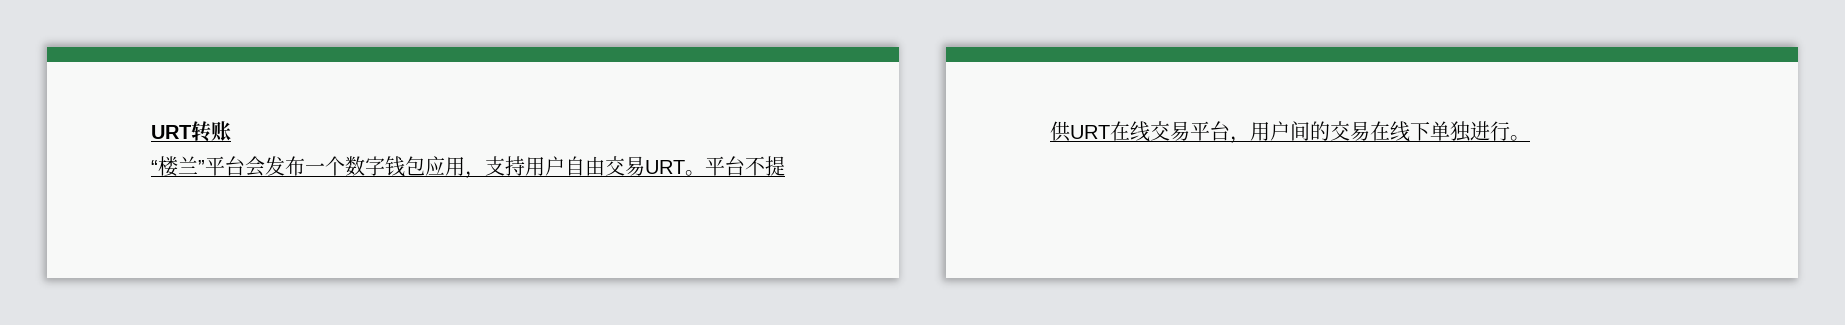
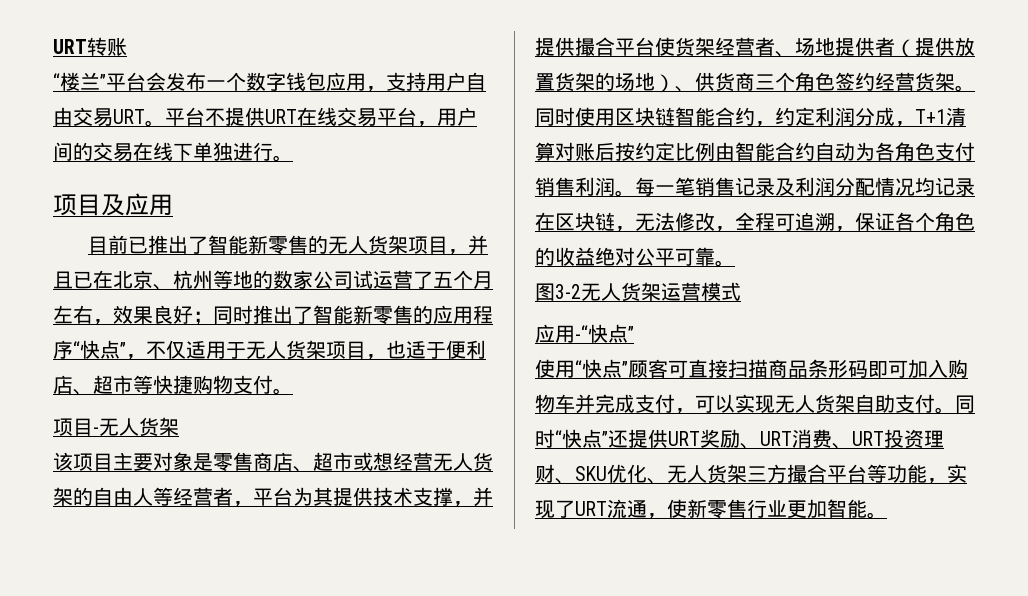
(1530, 138) none -> [53,193,173,216] [87,235,488,255] [53,270,493,290] [53,305,493,325] [53,340,486,360] [53,375,293,395] [53,417,179,437] [53,452,493,472] [53,487,493,507] [535,37,975,58] [535,72,975,93] [535,107,966,127] [535,142,975,161] [535,177,975,197] [535,212,975,232] [535,247,735,267] [535,282,741,302] [535,324,634,343] [535,359,968,379] [535,394,975,414] [535,429,944,449] [535,464,967,484] [535,499,887,519] // 项目及应用 // 目前已推出了智能新零售的无人货架项目，并且已在北京、杭州等地的数家公司试运营了五个月左右，效果良好；同时推出了智能新零售的应用程序“快点”，不仅适用于无人货架项目，也适于便利店、超市等快捷购物支付。 // 项目-无人货架 // 该项目主要对象是零售商店、超市或想经营无人货架的自由人等经营者，平台为其提供技术支撑，并提供撮合平台使货架经营者、场地提供者（提供放置货架的场地）、供货商三个角色签约经营货架。同时使用区块链智能合约，约定利润分成，T+1清算对账后按约定比例由智能合约自动为各角色支付销售利润。每一笔销售记录及利润分配情况均记录在区块链，无法修改，全程可追溯，保证各个角色的收益绝对公平可靠。 // 图3-2无人货架运营模式 // 应用-“快点” // 使用“快点”顾客可直接扫描商品条形码即可加入购物车并完成支付，可以实现无人货架自助支付。同时“快点”还提供URT奖励、URT消费、URT投资理财、SKU优化、无人货架三方撮合平台等功能，实现了URT流通，使新零售行业更加智能。

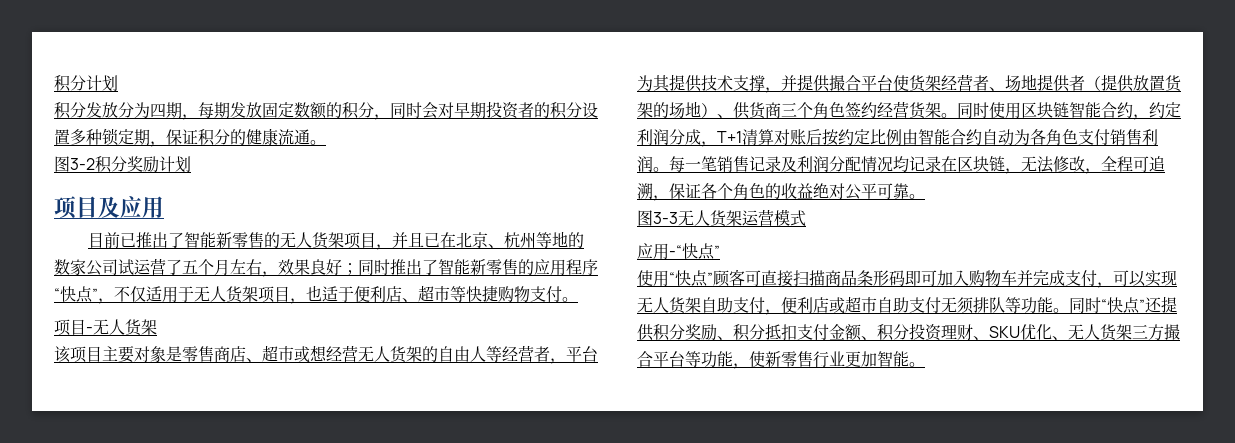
[53,37,127,56] [53,72,486,92] [53,107,477,127] [53,142,293,162] URT转账 // “楼兰”平台会发布一个数字钱包应用，支持用户自由交易URT。平台不提供URT在线交易平台，用户间的交易在线下单独进行。 -> [54,75,118,92] [54,101,598,120] [54,128,326,147] [54,156,191,173] 积分计划 // 积分发放分为四期，每期发放固定数额的积分，同时会对早期投资者的积分设置多种锁定期，保证积分的健康流通。 // 图3-2积分奖励计划
[555,284,581,299] 3-2 -> [653,212,678,224] 3-3
(935, 403) none -> [765,296,1053,315] ，便利店或超市自助支付无须排队等功能
[668,429,884,449] URT奖励、URT消费、URT -> [653,324,909,341] 积分奖励、积分抵扣支付金额、积分
[947,464,967,483] [535,499,667,519] 实现了URT流通， -> (749, 366) none

